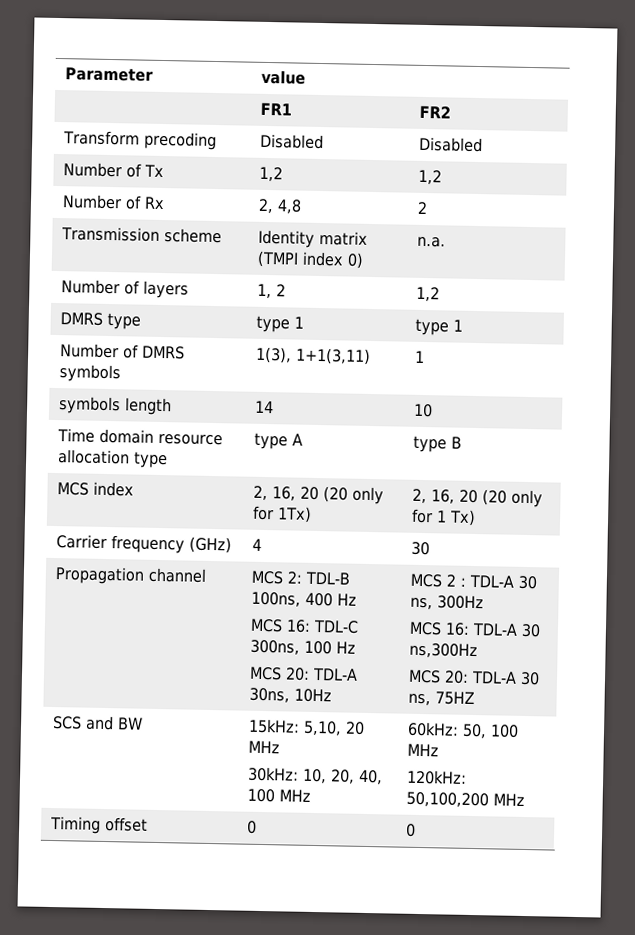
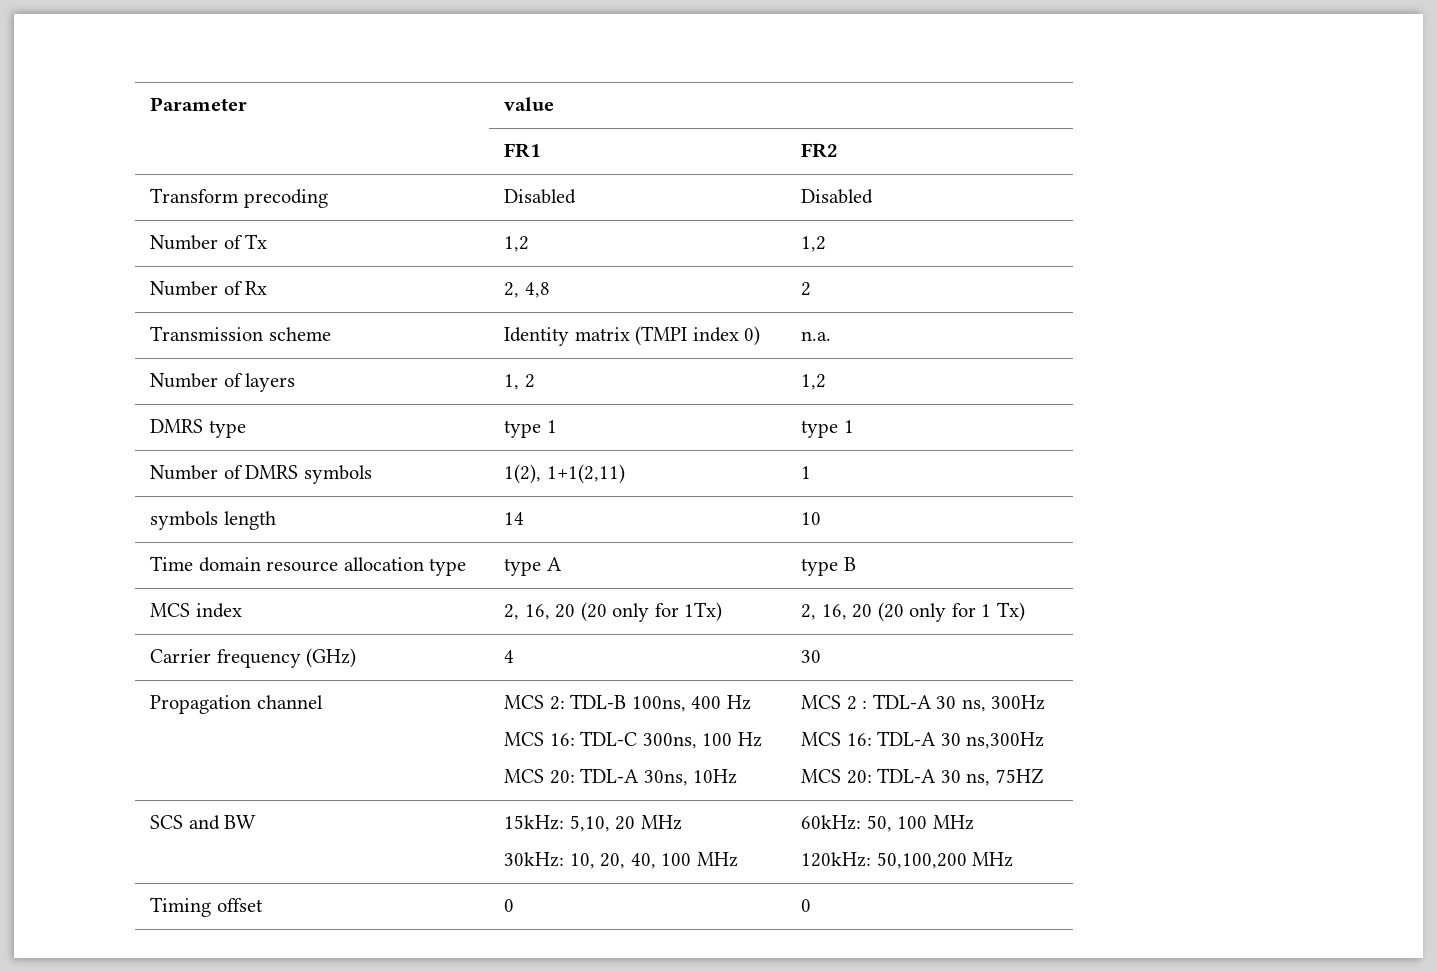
[255,346,372,365] 1(3), 1+1(3,11) -> [504,464,625,484] 1(2), 1+1(2,11)

